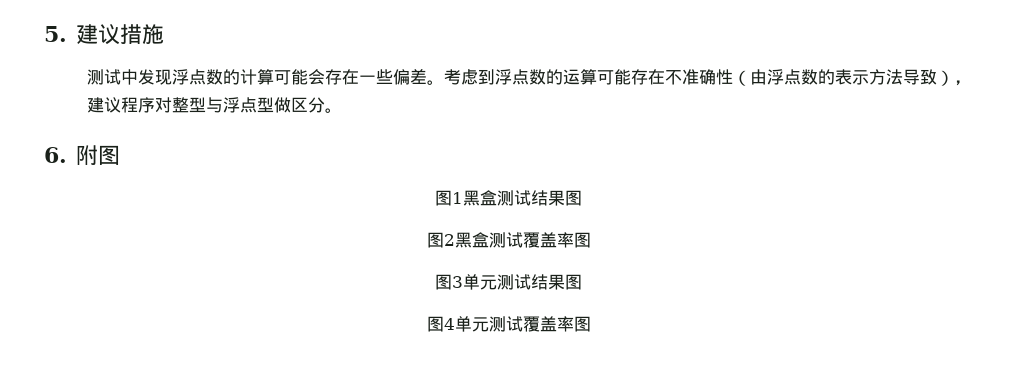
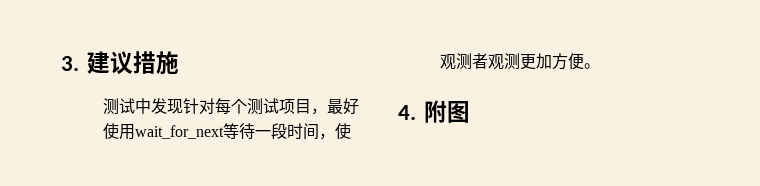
[44,26,67,42] 5. -> [61,56,79,71] 3.
[171,69,971,86] [86,97,325,113] 浮点数的计算可能会存在一些偏差。考虑到浮点数的运算可能存在不准确性（由浮点数的表示方法导致），建议程序对整型与浮点型做区分 -> [182,98,359,115] [102,123,351,140] [439,53,584,70] 针对每个测试项目，最好使用wait_for_next等待一段时间，使观测者观测更加方便
[44,147,67,163] 6. -> [398,105,416,120] 4.
[435,190,582,206] [426,232,591,248] [435,274,582,290] [426,316,591,332] // 图1黑盒测试结果图 // 图2黑盒测试覆盖率图 // 图3单元测试结果图 // 图4单元测试覆盖率图 -> (470, 112) none

